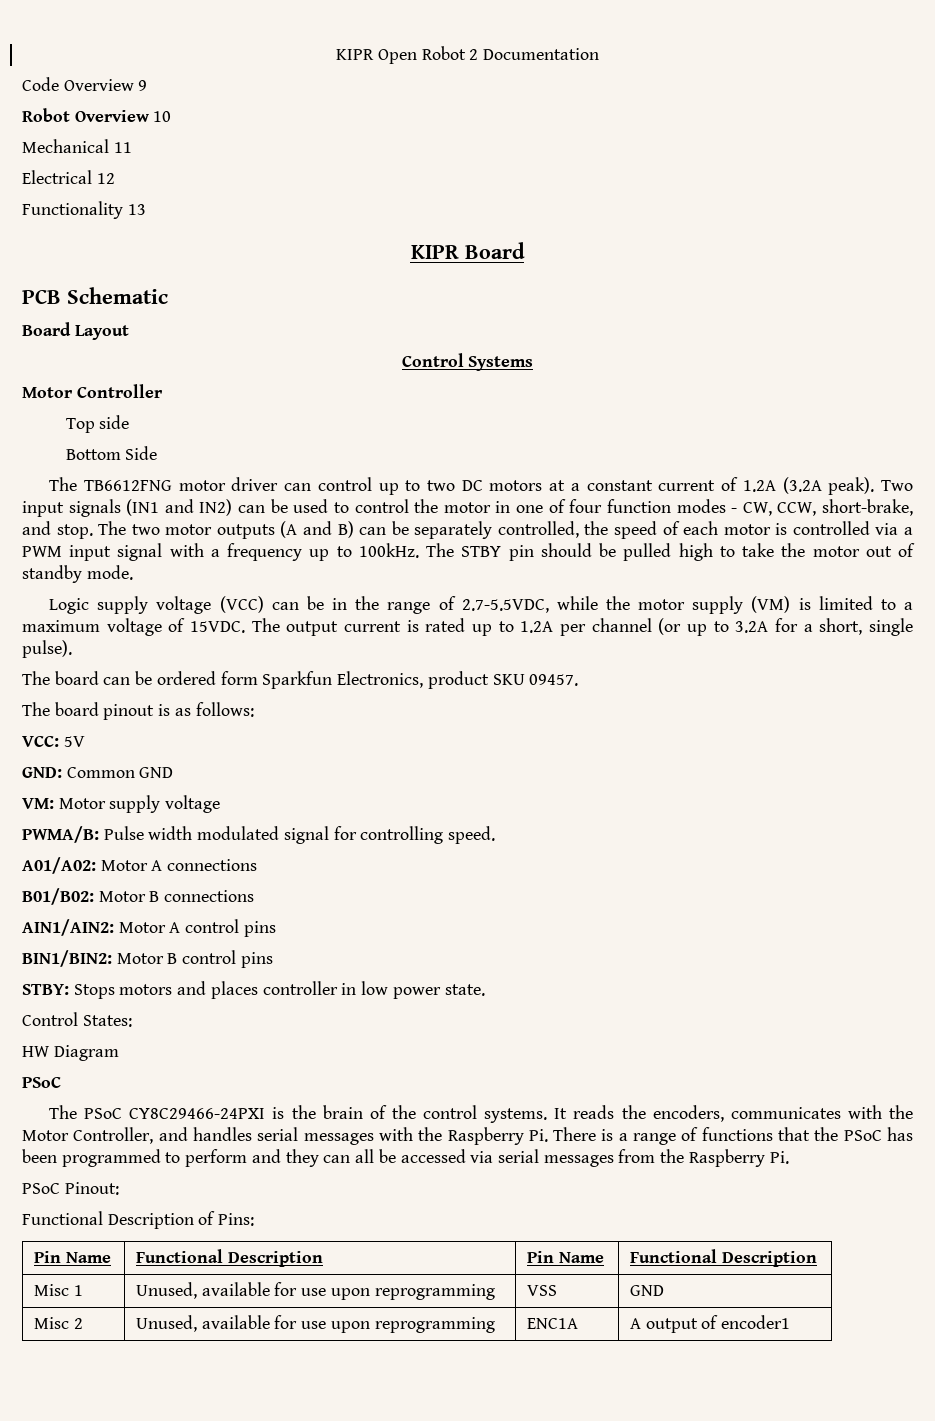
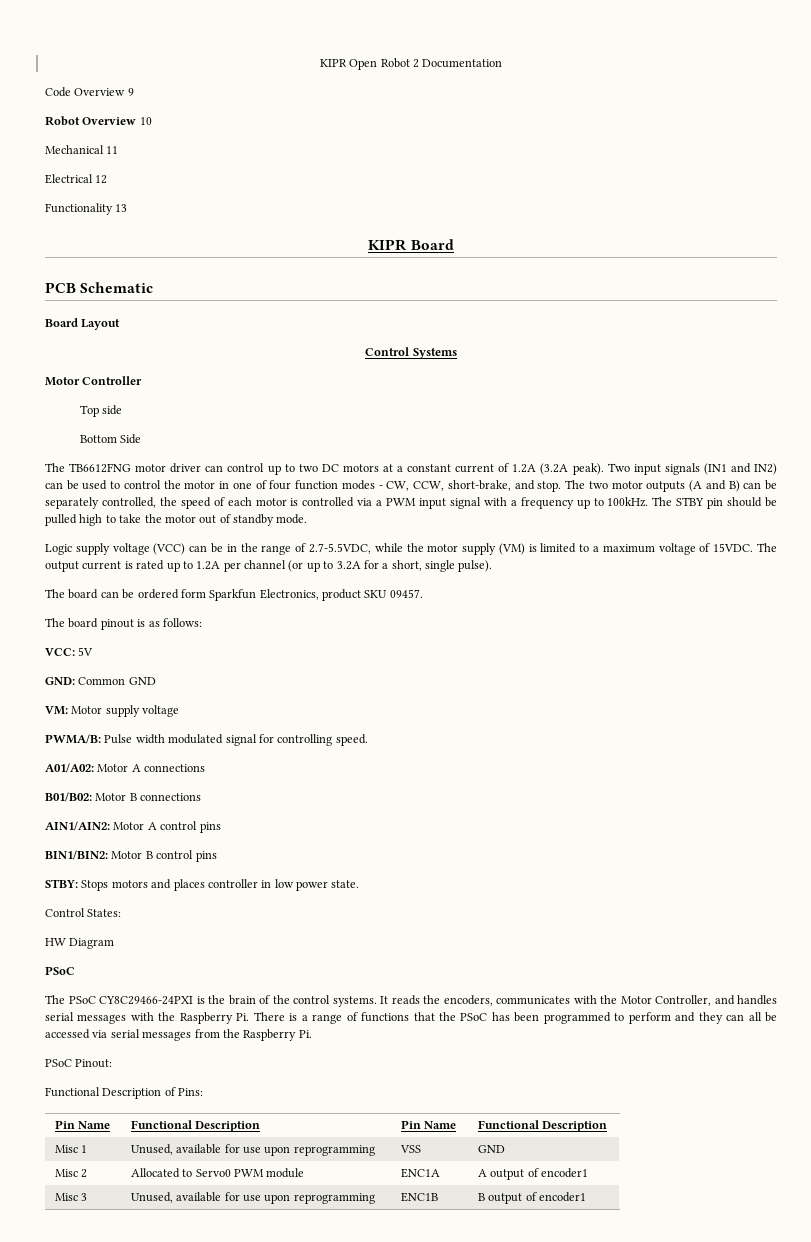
[135,1315,495,1333] [526,1318,578,1329] [629,1318,641,1329] | Unused, available for use upon reprogramming | ENC1A | A -> [130,1168,305,1178] [400,1168,440,1178] [477,1168,588,1180] [54,1193,88,1201] [130,1192,375,1204] [400,1192,438,1202] [477,1193,485,1201] | Allocated to Servo0 PWM module | ENC1A | A output of encoder1 // Misc 3 | Unused, available for use upon reprogramming | ENC1B | B

